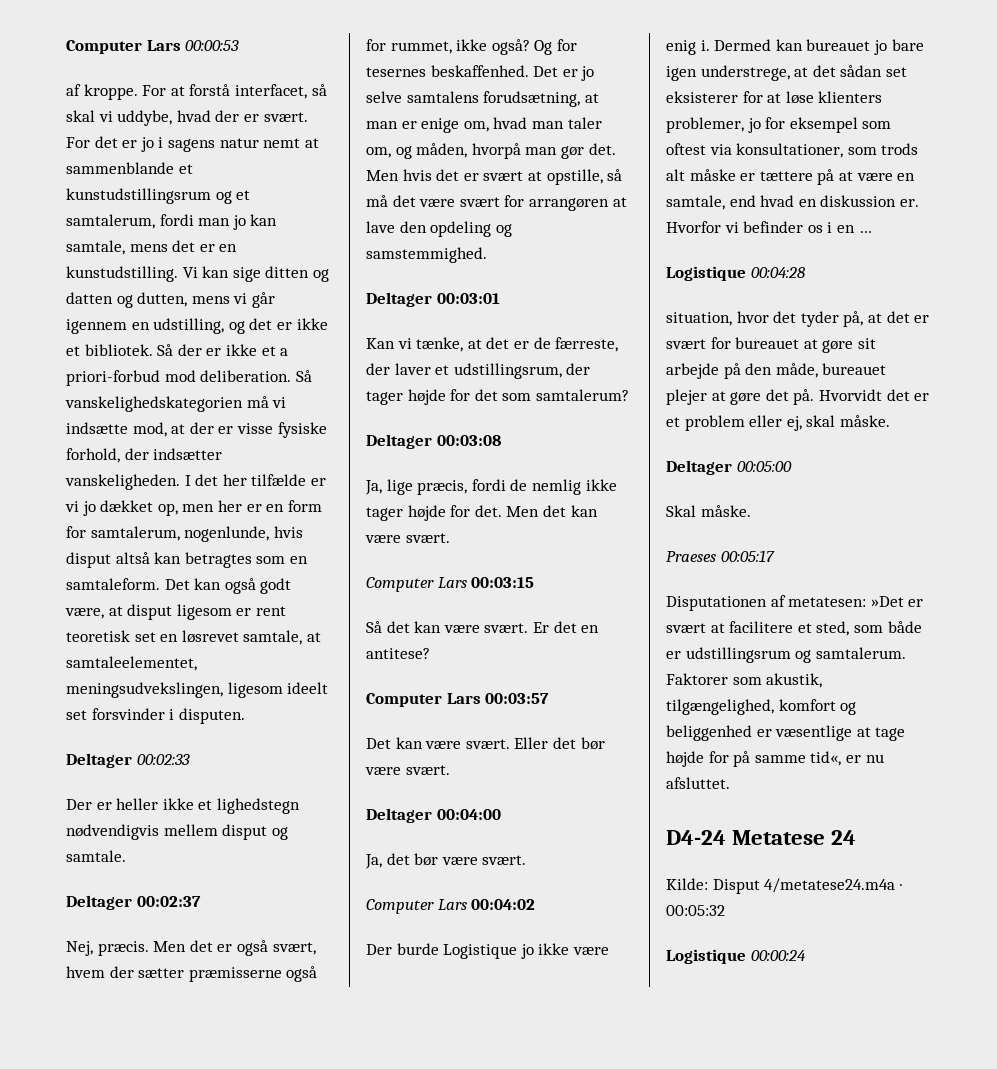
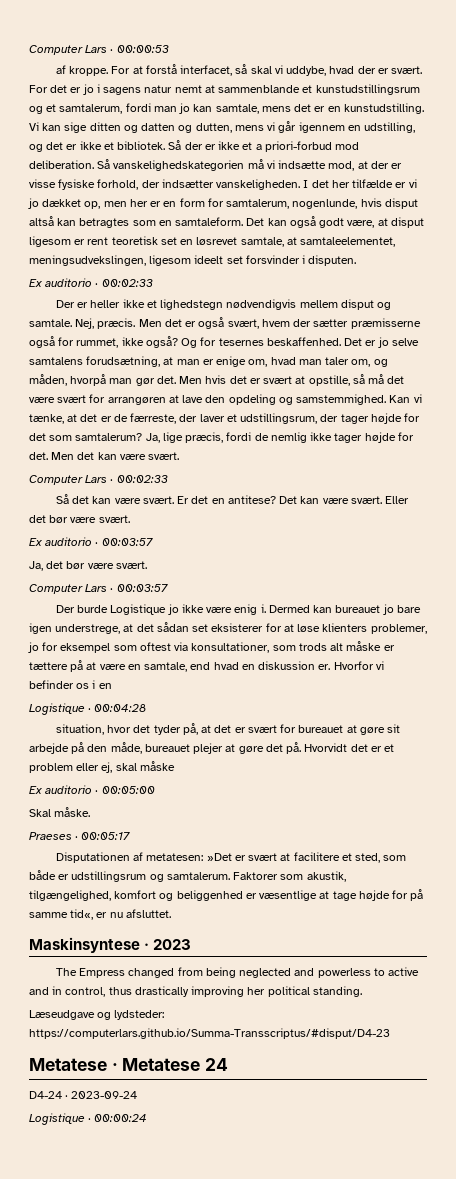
[66,40,181,54] Computer Lars -> [29,45,114,55] Computer Lars ·
[66,753,132,768] Deltager -> [29,278,99,287] Ex auditorio ·
[66,895,201,910] // Deltager 00:02:37 // -> (72, 323) none
[366,292,500,307] // Deltager 00:03:01 // -> (387, 399) none
[366,434,501,449] // Deltager 00:03:08 // -> (143, 437) none
[471,577,535,588] 00:03:15 -> [110,475,168,483] · 00:02:33
[366,693,550,707] // Computer Lars 00:03:57 // -> (276, 499) none
[366,808,501,823] Deltager 00:04:00 -> [29,537,153,546] Ex auditorio · 00:03:57
[471,899,536,910] 00:04:02 -> [110,584,168,592] · 00:03:57
[858,231,872,233] [666,266,746,281] … // Logistique -> [29,703,92,715] // Logistique ·
[839,415,890,427] [666,460,732,475] måske. // Deltager -> [139,761,175,771] [29,785,99,794] måske // Ex auditorio ·
(716, 556) none -> [75,836,79,840] ·
[666,830,857,845] [666,878,902,894] [666,905,725,916] [666,949,746,964] D4-24 Metatese 24 // Kilde: Disput 4/metatese24.m4a · 00:05:32 // Logistique -> [29,937,192,953] [55,967,420,978] [29,986,362,997] [29,1010,165,1020] [29,1028,390,1039] [29,1058,229,1071] [29,1091,138,1099] [29,1113,92,1125] Maskinsyntese · 2023 // The Empress changed from being neglected and powerless to active and in control, thus drastically improving her political standing. // Læseudgave og lydsteder: https://computerlars.github.io/Summa-Transscriptus/#disput/D4-23 // Metatese · Metatese 24 // D4-24 · 2023-09-24 // Logistique ·

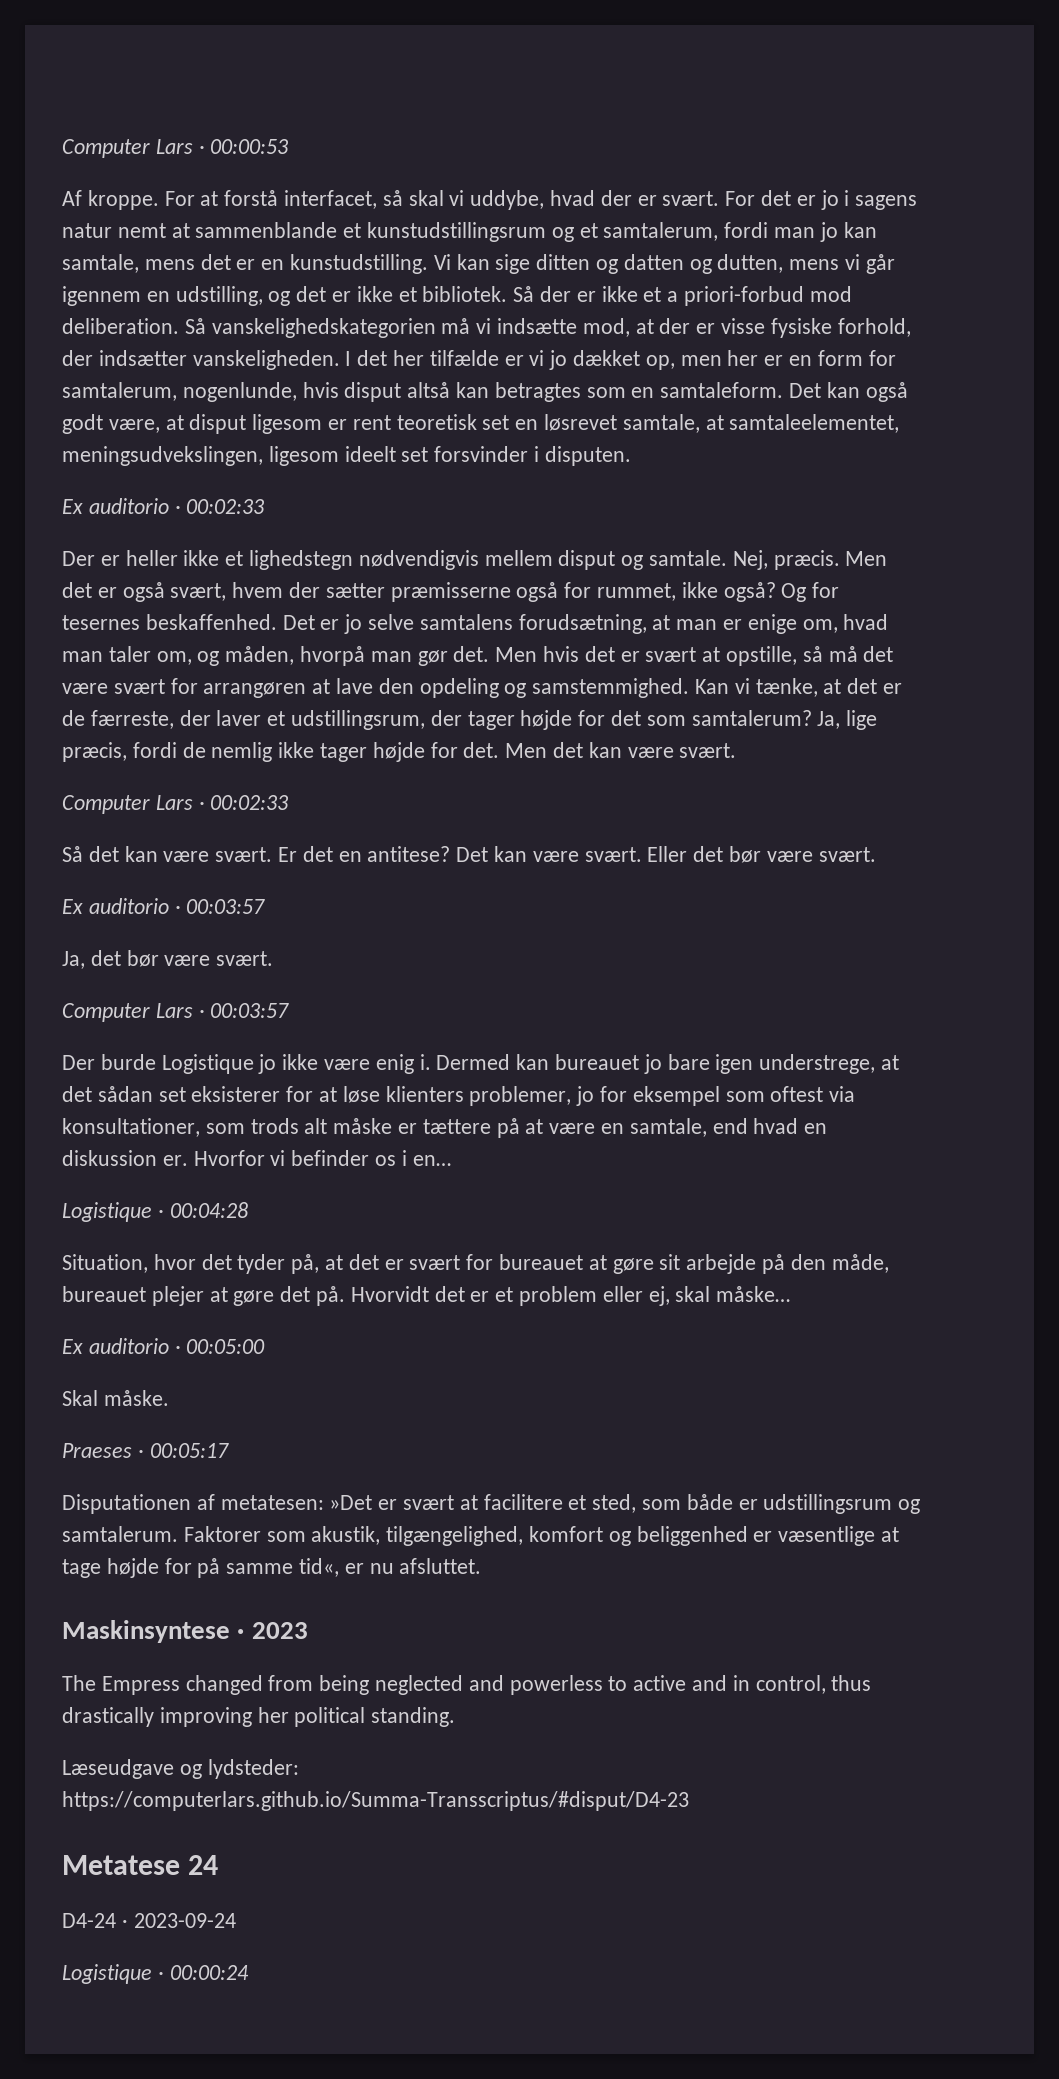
[55,65,66,74] af -> [62,190,82,206] Af
[98,683,112,689] en -> [412,1155,451,1166] en…
[55,724,104,735] situation, -> [62,1254,148,1273] Situation,
[139,761,175,771] måske -> [716,1286,791,1302] måske…
[111,1058,201,1071] · Metatese -> (180, 1865) none

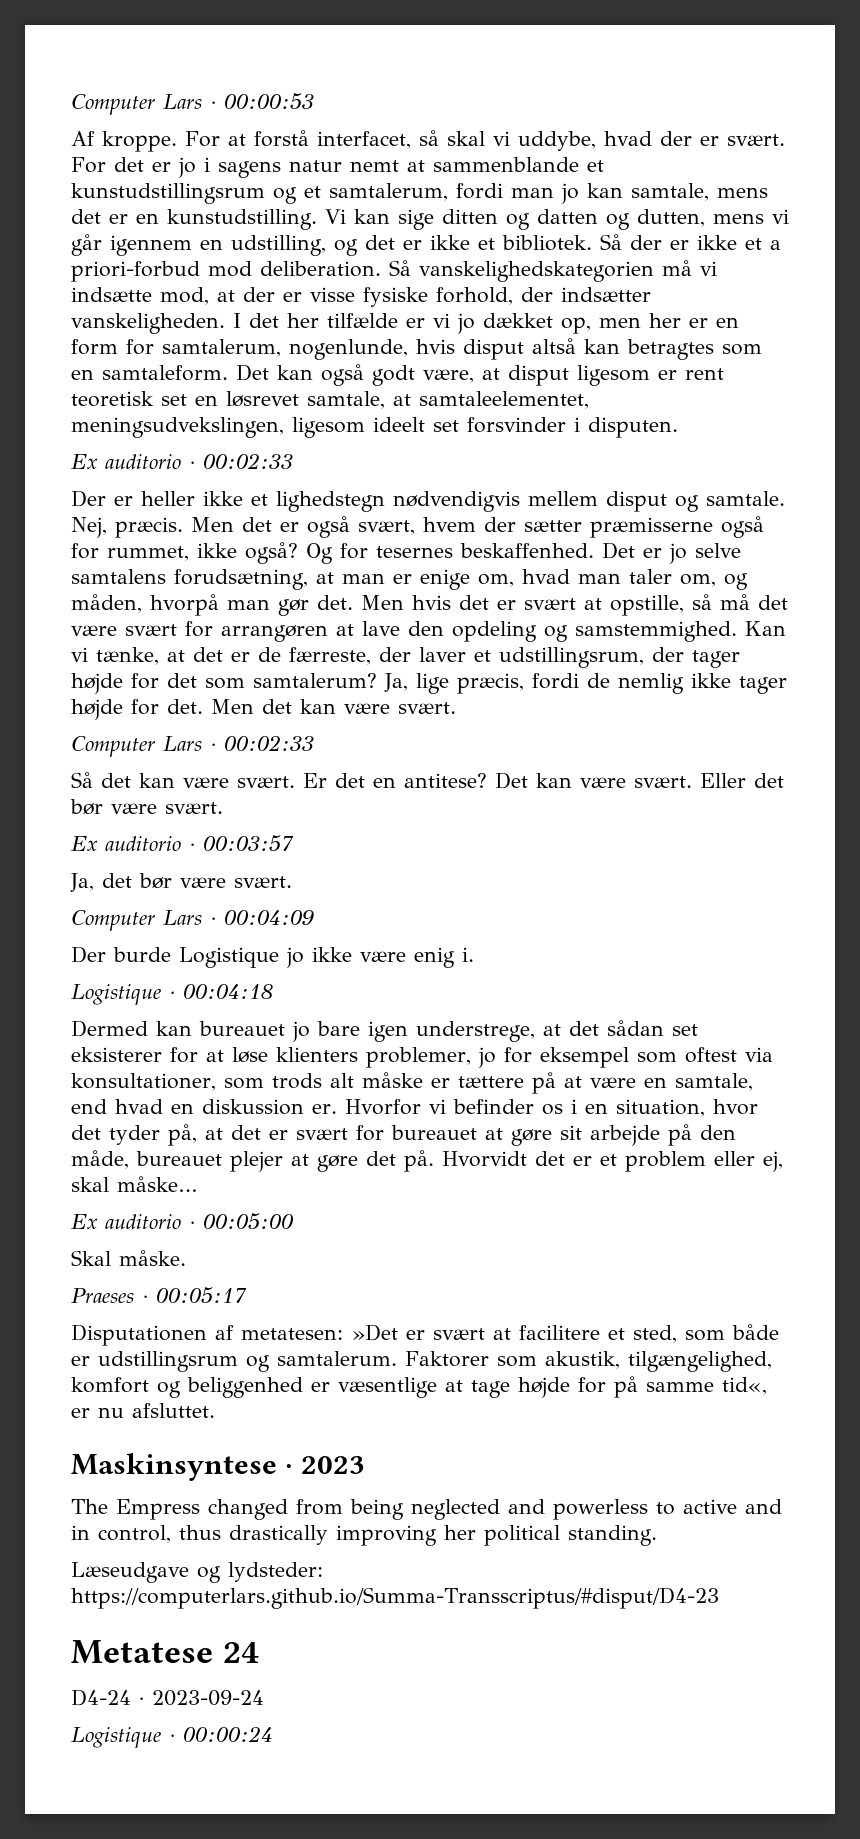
[210,1003,290,1018] 00:03:57 -> [224,910,314,925] 00:04:09
(431, 1062) none -> [71,984,273,1005] // Logistique · 00:04:18 //
[412,1155,451,1166] [62,1202,248,1222] [62,1254,148,1273] en… // Logistique · 00:04:28 // Situation, -> [584,1099,705,1117] en situation,

